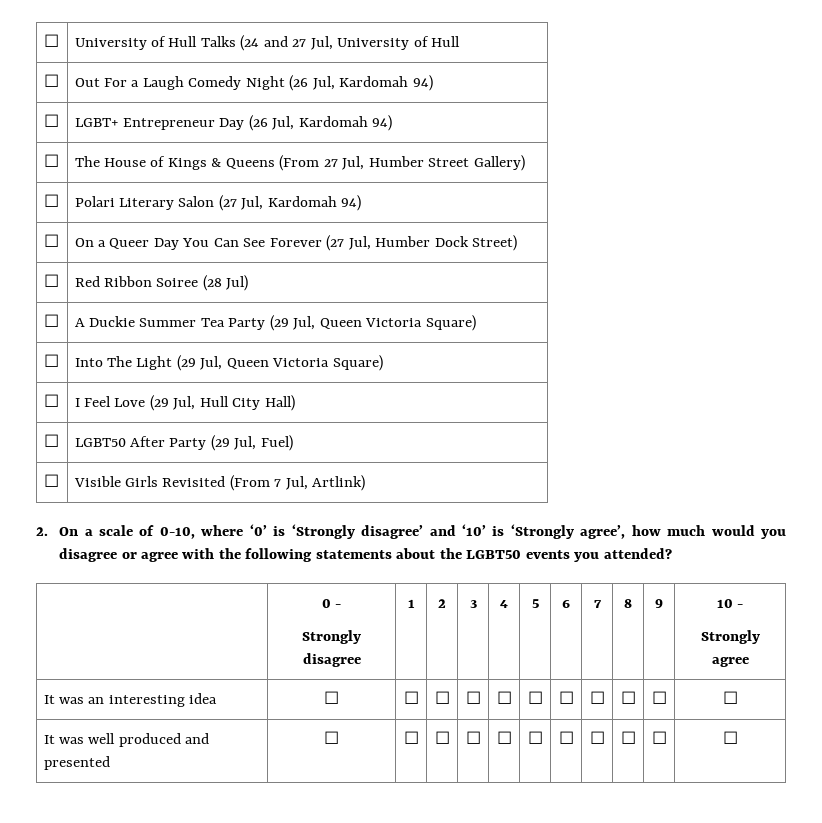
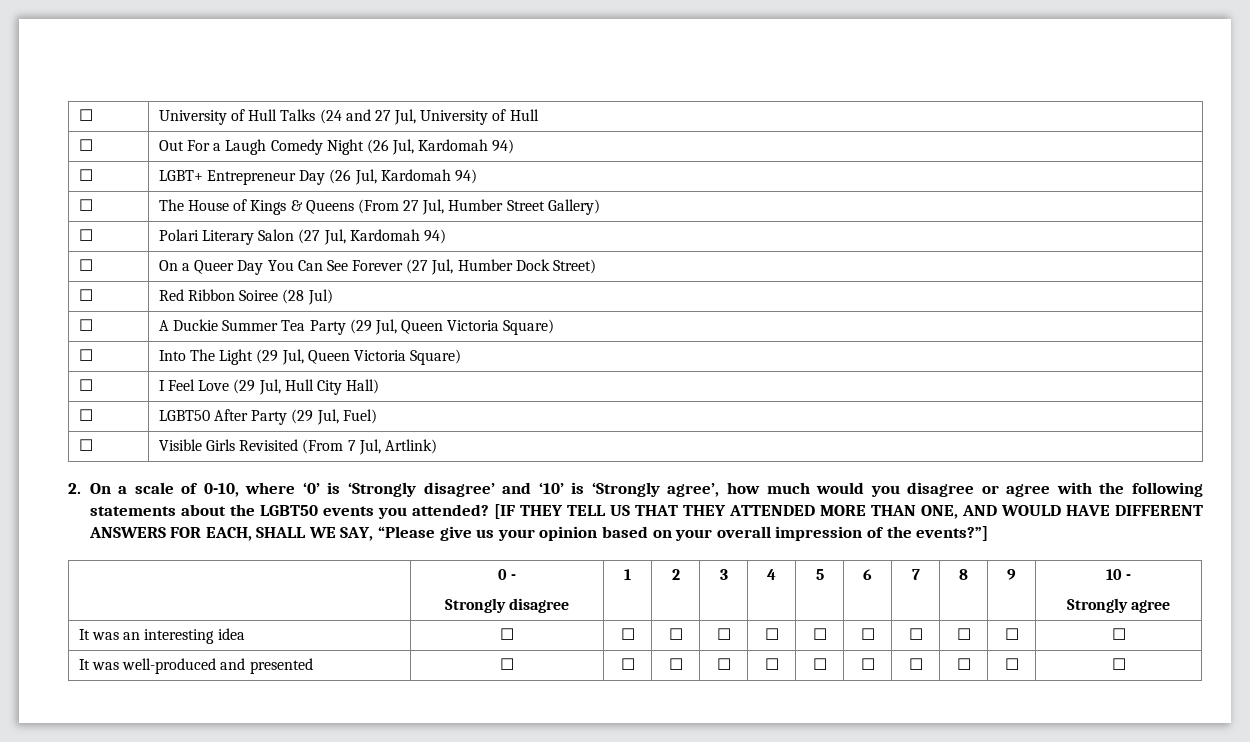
(672, 553) none -> [493,504,1203,519] [88,526,989,541] [IF THEY TELL US THAT THEY ATTENDED MORE THAN ONE, AND WOULD HAVE DIFFERENT ANSWERS FOR EACH, SHALL WE SAY, “Please give us your opinion based on your overall impression of the events?”]
[88,733,181,747] well produced -> [122,658,217,674] well-produced

